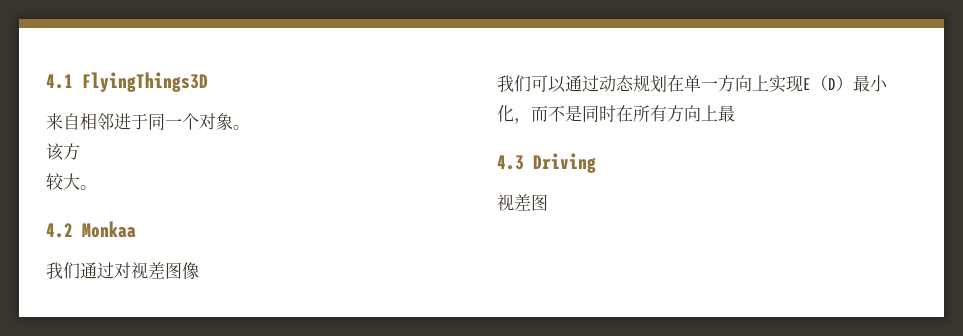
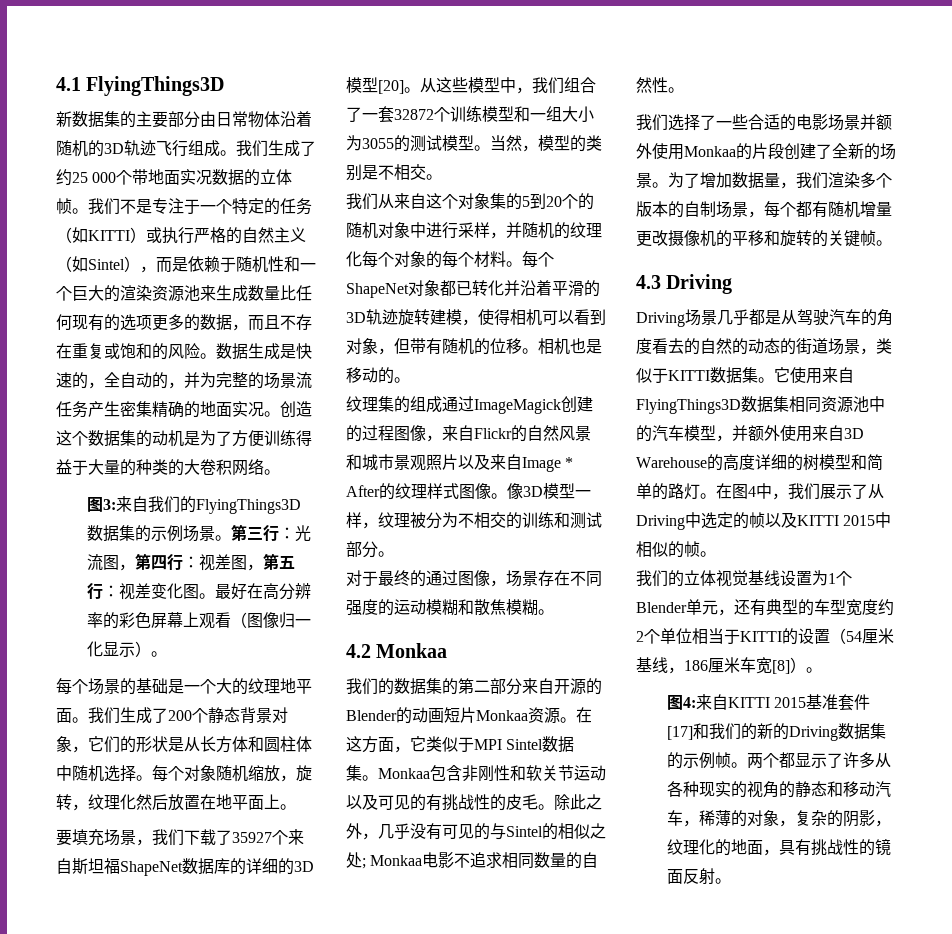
[46,113,250,130] [46,143,80,161] [46,173,97,190] [46,221,136,238] [46,262,199,280] [497,75,888,93] [497,105,735,124] [497,153,596,173] [497,194,548,211] 来自相邻进于同一个对象。 // 该方 // 较大。 // 4.2 Monkaa // 我们通过对视差图像 // 我们可以通过动态规划在单一方向上实现E（D）最小化，而不是同时在所有方向上最 // 4.3 Driving // 视差图 -> [56,111,312,128] [56,140,316,157] [56,169,293,186] [56,198,312,215] [56,227,306,244] [56,256,316,273] [56,285,312,302] [56,314,312,331] [56,343,312,360] [56,372,312,389] [56,401,312,418] [56,430,312,447] [56,458,280,476] [87,496,302,514] [87,524,312,542] [87,553,296,571] [87,583,312,600] [87,612,312,629] [87,641,168,657] [56,678,312,695] [56,707,288,724] [56,736,312,753] [56,765,312,782] [56,794,296,811] [56,829,304,846] [56,858,314,876] [346,77,596,94] [346,106,594,123] [346,135,602,152] [346,164,442,181] [346,193,594,210] [346,222,602,239] [346,251,554,268] [346,280,600,298] [346,309,606,326] [346,338,602,355] [346,367,410,384] [346,396,593,414] [346,425,591,442] [346,454,574,472] [346,483,591,500] [346,512,602,529] [346,541,394,558] [346,570,602,587] [346,599,554,616] [346,643,448,658] [346,678,602,695] [346,707,592,724] [346,736,575,753] [346,765,606,782] [346,794,602,811] [346,823,606,840] [346,852,599,869] [636,77,684,93] [636,114,892,131] [636,143,896,160] [636,172,892,189] [636,201,892,218] [636,230,892,247] [636,274,733,294] [636,309,893,327] [636,338,892,355] [636,367,854,384] [636,396,885,414] [636,425,864,442] [636,454,883,471] [636,483,884,500] [636,512,892,530] [636,541,716,558] [636,570,852,587] [636,599,894,616] [636,628,894,645] [636,657,822,674] [667,694,871,711] [667,723,887,741] [667,752,892,769] [667,781,892,798] [667,810,892,827] [667,838,892,856] [667,868,732,885] 新数据集的主要部分由日常物体沿着随机的3D轨迹飞行组成。我们生成了约25 000个带地面实况数据的立体帧。我们不是专注于一个特定的任务（如KITTI）或执行严格的自然主义（如Sintel），而是依赖于随机性和一个巨大的渲染资源池来生成数量比任何现有的选项更多的数据，而且不存在重复或饱和的风险。数据生成是快速的，全自动的，并为完整的场景流任务产生密集精确的地面实况。创造这个数据集的动机是为了方便训练得益于大量的种类的大卷积网络。 // 图3:来自我们的FlyingThings3D数据集的示例场景。第三行：光流图，第四行：视差图，第五行：视差变化图。最好在高分辨率的彩色屏幕上观看（图像归一化显示）。 // 每个场景的基础是一个大的纹理地平面。我们生成了200个静态背景对象，它们的形状是从长方体和圆柱体中随机选择。每个对象随机缩放，旋转，纹理化然后放置在地平面上。 // 要填充场景，我们下载了35927个来自斯坦福ShapeNet数据库的详细的3D模型[20]。从这些模型中，我们组合了一套32872个训练模型和一组大小为3055的测试模型。当然，模型的类别是不相交。 // 我们从来自这个对象集的5到20个的随机对象中进行采样，并随机的纹理化每个对象的每个材料。每个ShapeNet对象都已转化并沿着平滑的3D轨迹旋转建模，使得相机可以看到对象，但带有随机的位移。相机也是移动的。 // 纹理集的组成通过ImageMagick创建的过程图像，来自Flickr的自然风景和城市景观照片以及来自Image * After的纹理样式图像。像3D模型一样，纹理被分为不相交的训练和测试部分。 // 对于最终的通过图像，场景存在不同强度的运动模糊和散焦模糊。 // 4.2 Monkaa // 我们的数据集的第二部分来自开源的Blender的动画短片Monkaa资源。在这方面，它类似于MPI Sintel数据集。Monkaa包含非刚性和软关节运动以及可见的有挑战性的皮毛。除此之外，几乎没有可见的与Sintel的相似之处; Monkaa电影不追求相同数量的自然性。 // 我们选择了一些合适的电影场景并额外使用Monkaa的片段创建了全新的场景。为了增加数据量，我们渲染多个版本的自制场景，每个都有随机增量更改摄像机的平移和旋转的关键帧。 // 4.3 Driving // Driving场景几乎都是从驾驶汽车的角度看去的自然的动态的街道场景，类似于KITTI数据集。它使用来自FlyingThings3D数据集相同资源池中的汽车模型，并额外使用来自3D Warehouse的高度详细的树模型和简单的路灯。在图4中，我们展示了从Driving中选定的帧以及KITTI 2015中相似的帧。 // 我们的立体视觉基线设置为1个Blender单元，还有典型的车型宽度约2个单位相当于KITTI的设置（54厘米基线，186厘米车宽[8]）。 // 图4:来自KITTI 2015基准套件[17]和我们的新的Driving数据集的示例帧。两个都显示了许多从各种现实的视角的静态和移动汽车，稀薄的对象，复杂的阴影，纹理化的地面，具有挑战性的镜面反射。

